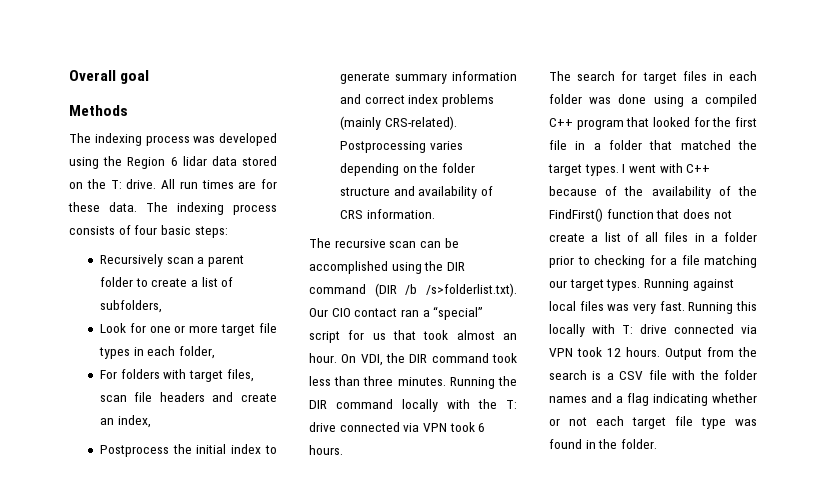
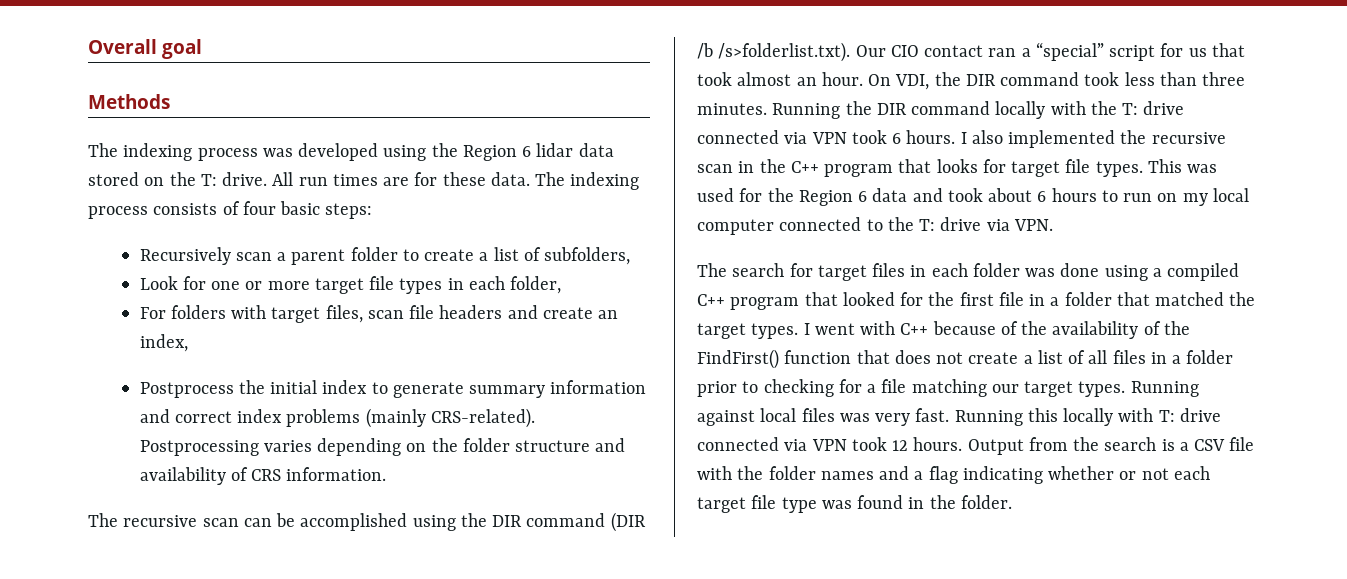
(343, 450) none -> [960,130,1226,148] [697,159,1218,177] [697,188,1249,206] [697,217,1053,235] I also implemented the recursive scan in the C++ program that looks for target file types. This was used for the Region 6 data and took about 6 hours to run on my local computer connected to the T: drive via VPN.

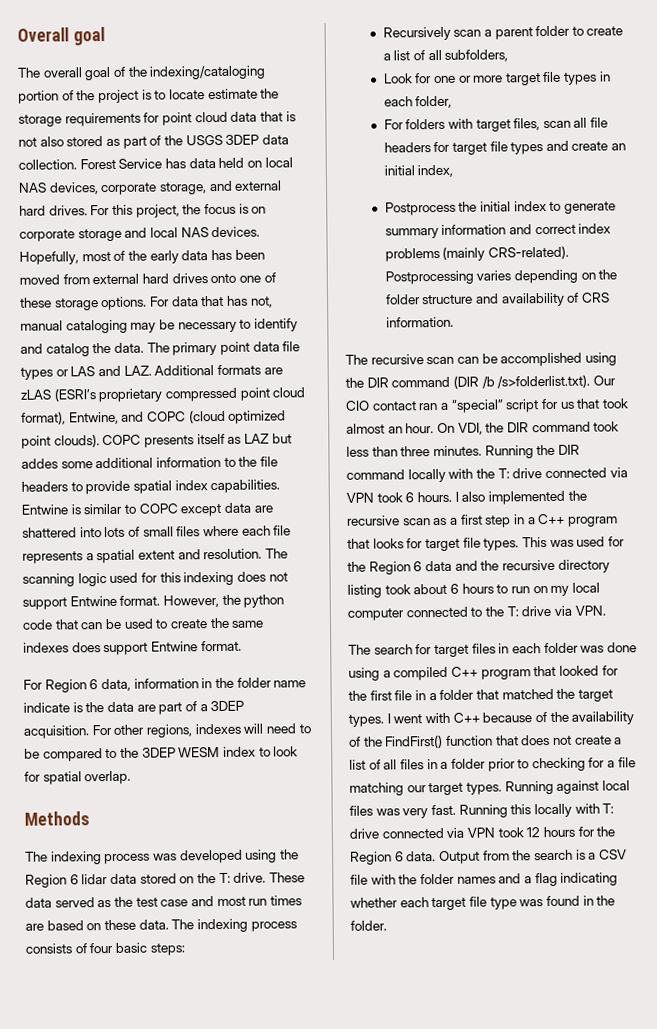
(202, 49) none -> [17,65,267,81] [18,88,280,104] [18,111,296,127] [18,134,289,149] [18,157,293,170] [18,180,283,196] [19,203,267,218] [19,226,261,242] [19,249,265,265] [19,272,276,285] [20,295,273,311] [20,318,298,334] [20,341,301,357] [20,364,283,380] [20,387,306,403] [21,409,287,425] [21,433,292,449] [21,456,278,469] [21,479,281,495] [21,502,273,517] [22,525,292,538] [22,548,288,564] [22,571,288,587] [22,594,285,610] [22,617,265,630] [23,640,242,656] [23,677,307,693] [23,700,245,715] [23,723,311,739] [24,746,299,762] [24,770,132,785] // The overall goal of the indexing/cataloging portion of the project is to locate estimate the storage requirements for point cloud data that is not also stored as part of the USGS 3DEP data collection. Forest Service has data held on local NAS devices, corporate storage, and external hard drives. For this project, the focus is on corporate storage and local NAS devices. Hopefully, most of the early data has been moved from external hard drives onto one of these storage options. For data that has not, manual cataloging may be necessary to identify and catalog the data. The primary point data file types or LAS and LAZ. Additional formats are zLAS (ESRI’s proprietary compressed point cloud format), Entwine, and COPC (cloud optimized point clouds). COPC presents itself as LAZ but addes some additional information to the file headers to provide spatial index capabilities. Entwine is similar to COPC except data are shattered into lots of small files where each file represents a spatial extent and resolution. The scanning logic used for this indexing does not support Entwine format. However, the python code that can be used to create the same indexes does support Entwine format. // For Region 6 data, information in the folder name indicate is the data are part of a 3DEP acquisition. For other regions, indexes will need to be compared to the 3DEP WESM index to look for spatial overlap.
[272,172,294,186] All -> [268,872,305,883] [25,896,246,908] These data served as the test case and most
[414,172,438,186] for -> [46,920,102,931] based on
(541, 254) none -> [427,49,442,61] all
[409,305,503,319] file headers -> [573,117,609,128] [383,141,544,155] all file headers for target file types
(619, 314) none -> [383,165,415,176] initial
[738,159,786,173] in the -> [433,514,536,528] as a first step in a
(943, 195) none -> [480,559,610,573] [347,584,382,598] the recursive directory listing
[913,437,963,451] hours. -> [542,826,616,838] [350,851,437,865] hours for the Region 6 data.
[1119,468,1169,480] or not -> (398, 902) none

